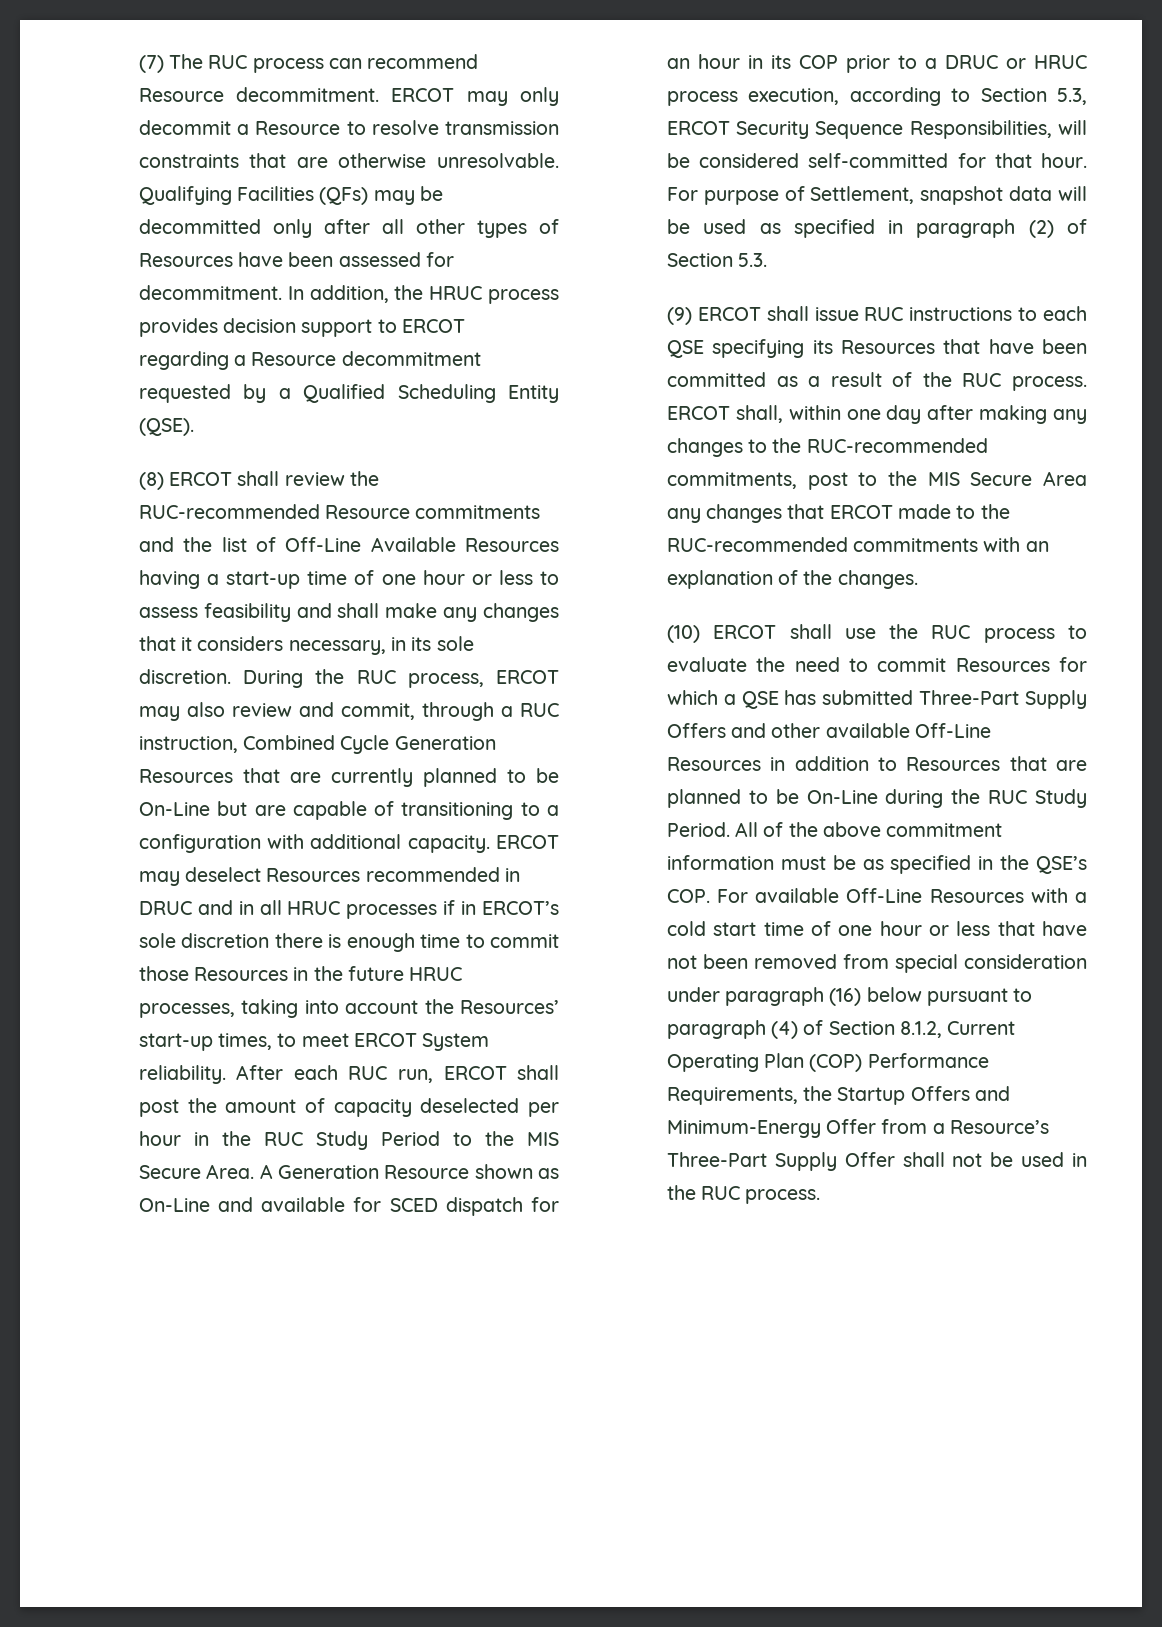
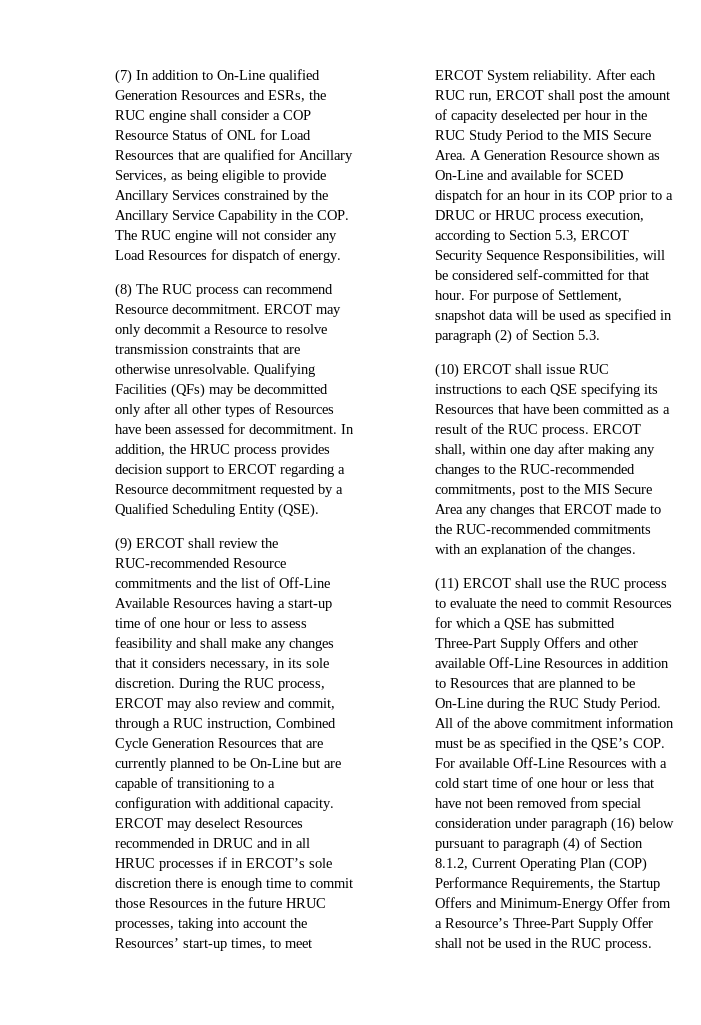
(164, 64) none -> [135,69,320,83] [114,90,326,102] [114,110,311,123] [114,129,311,140] [114,149,353,163] [114,170,326,183] [114,190,328,203] [114,210,349,223] [114,230,337,243] [114,249,341,263] [114,283,132,298] In addition to On-Line qualified Generation Resources and ESRs, the RUC engine shall consider a COP Resource Status of ONL for Load Resources that are qualified for Ancillary Services, as being eligible to provide Ancillary Services constrained by the Ancillary Service Capability in the COP. The RUC engine will not consider any Load Resources for dispatch of energy. // (8)
[138,472,164,490] (8) -> [114,537,132,552] (9)
[666,307,692,325] (9) -> [434,363,459,378] (10)
[666,625,700,643] (10) -> [434,577,459,592] (11)

